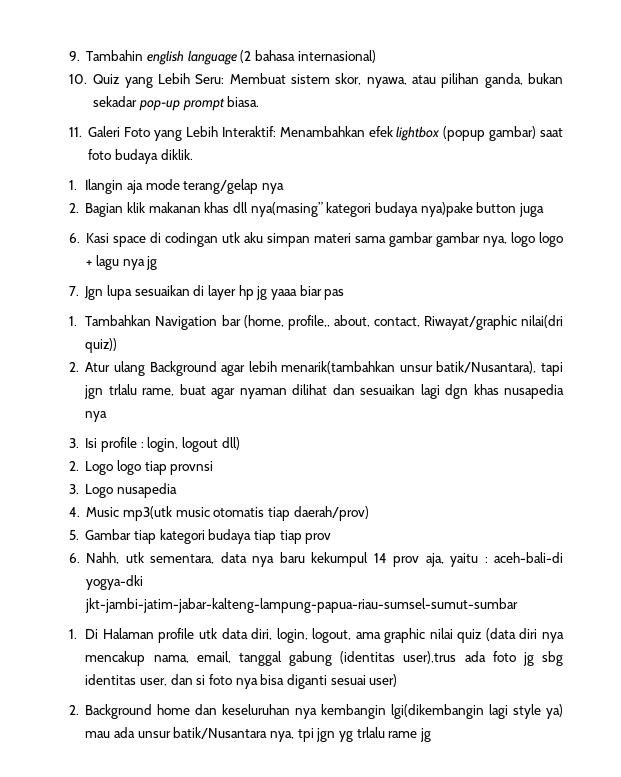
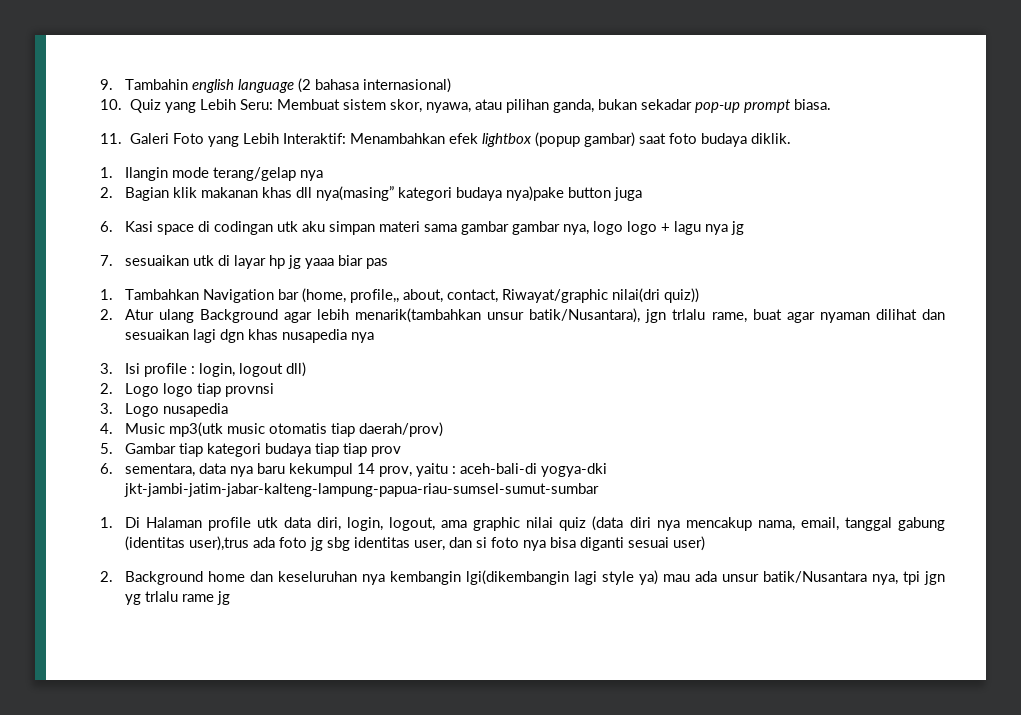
[126,180,143,194] aja -> (168, 174) none
[84,285,236,300] Jgn lupa sesuaikan di layer -> [124,255,266,269] sesuaikan utk di layar
[541,362,563,376] tapi -> (641, 315) none
[86,552,144,564] Nahh, utk -> (114, 468) none
[393,553,444,567] prov aja, -> [378,466,412,477] prov,

